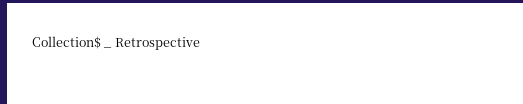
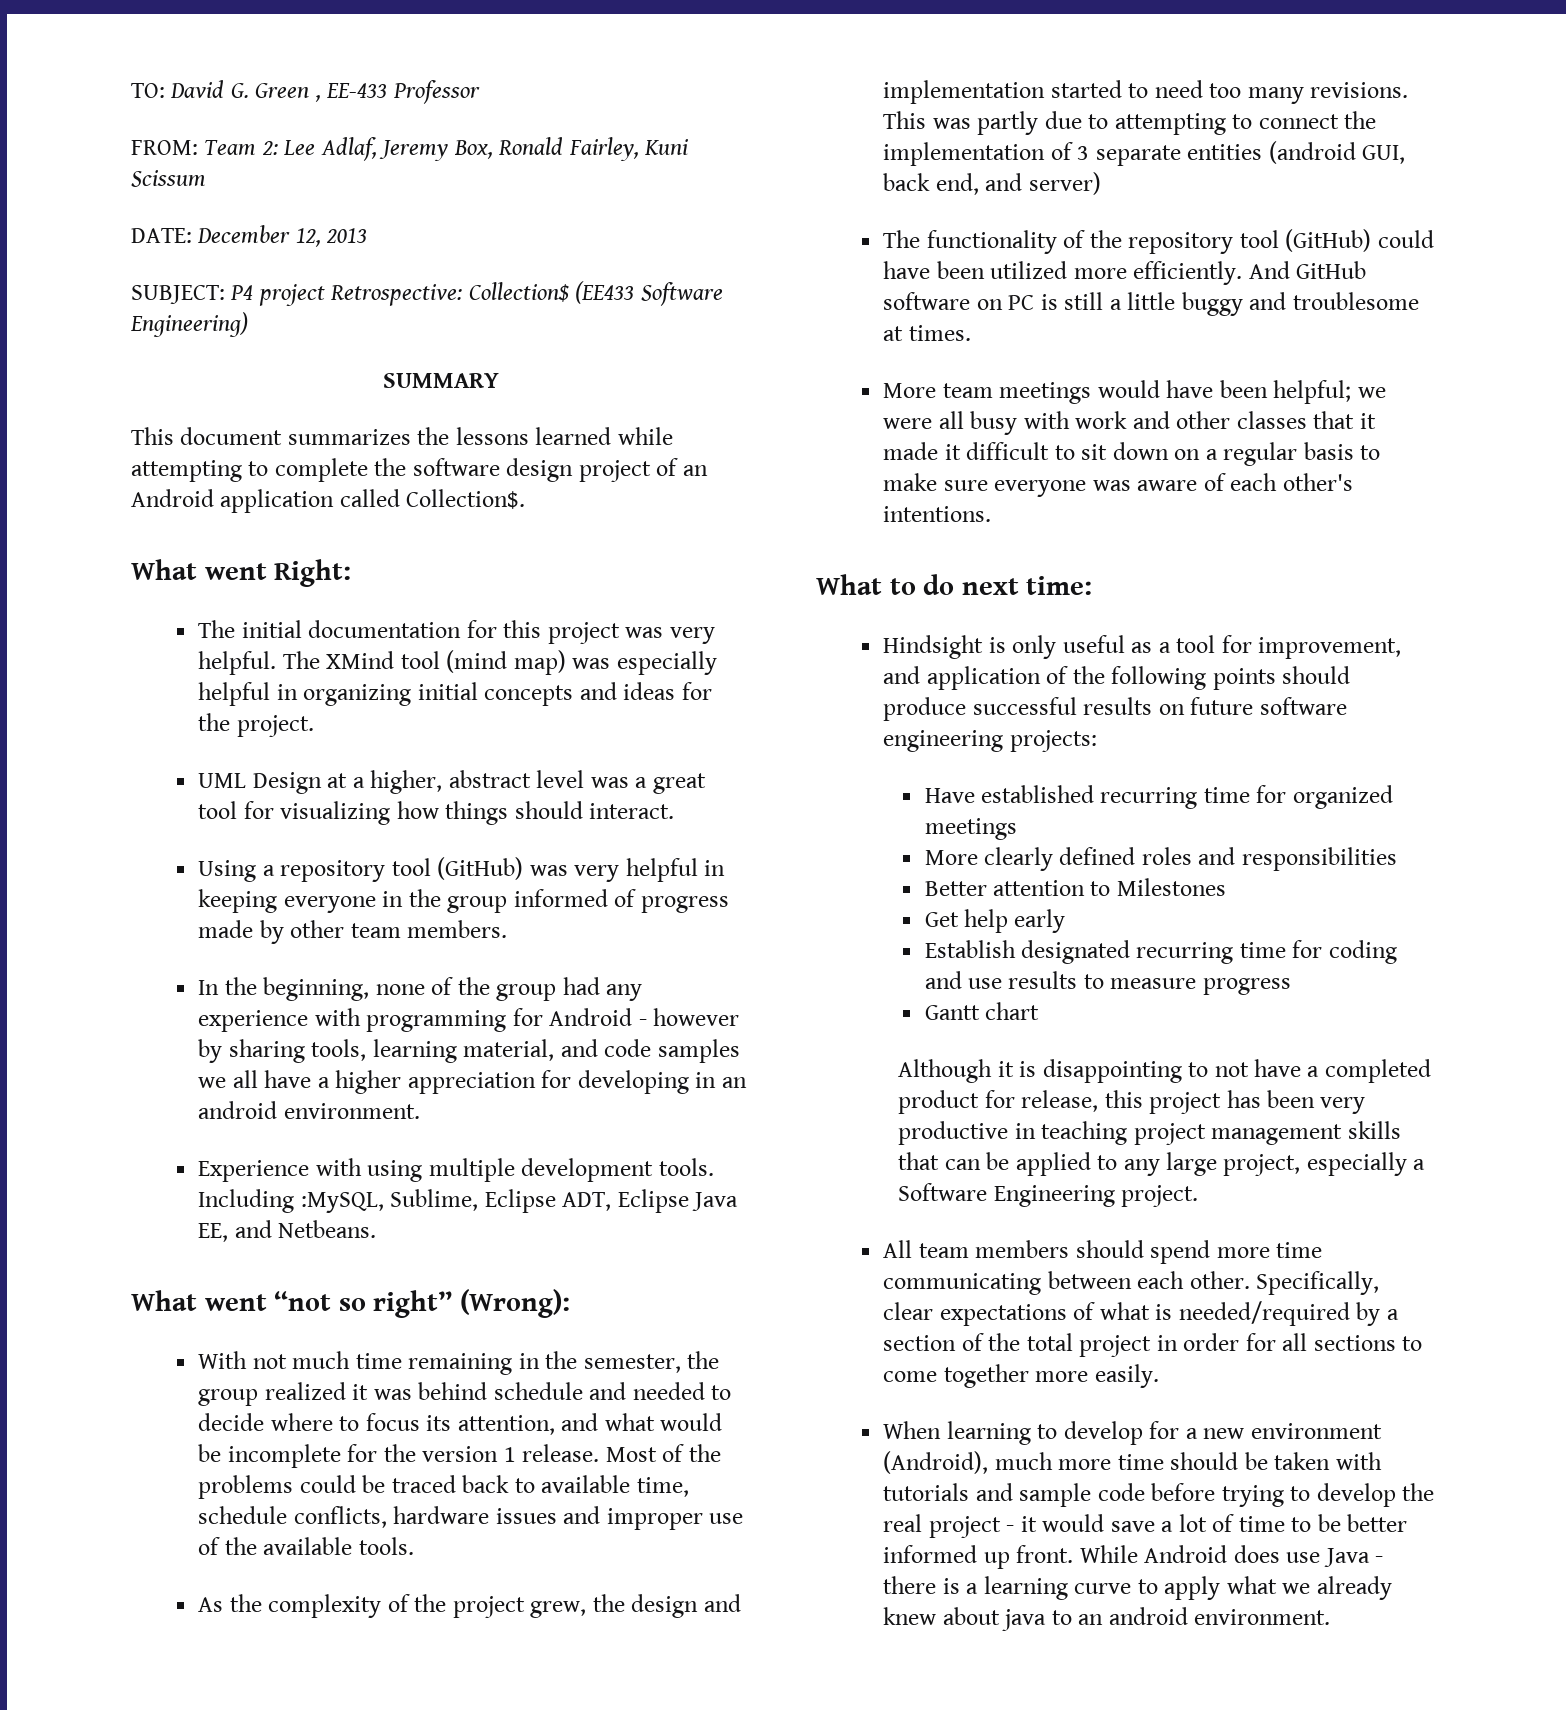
[32,36,200,50] Collection$ _ Retrospective -> [131,80,480,104] [131,137,689,161] [131,170,206,187] [131,225,368,247] [131,281,723,306] [130,312,248,337] [382,373,499,388] [131,427,673,445] [131,458,708,482] [131,489,526,513] [131,559,352,587] [198,620,715,644] [198,650,717,675] [198,682,712,706] [198,713,314,737] [198,770,706,794] [198,801,675,825] [198,857,726,882] [198,889,729,913] [198,920,508,944] [198,977,643,1001] [198,1008,740,1032] [198,1039,740,1063] [198,1070,747,1094] [198,1101,420,1119] [198,1158,714,1182] [198,1189,739,1213] [198,1220,377,1242] [131,1289,570,1318] [198,1351,720,1375] [198,1382,732,1406] [198,1413,723,1435] [198,1444,721,1468] [198,1475,689,1499] [198,1506,744,1530] [198,1537,414,1555] [198,1594,741,1618] [883,80,1409,104] [883,111,1377,135] [883,141,1406,166] [883,172,1101,195] [883,229,1434,254] [883,261,1367,285] [883,292,1419,316] [883,325,971,341] [883,380,1386,404] [883,411,1376,435] [883,442,1381,466] [883,473,1353,497] [883,506,992,522] [816,574,1093,595] [883,635,1402,659] [883,666,1351,690] [883,697,1347,721] [883,730,1097,752] [924,785,1393,809] [924,818,1017,840] [924,847,1397,871] [924,878,1226,896] [924,909,1066,933] [924,940,1397,964] [924,971,1291,995] [924,1002,1039,1020] [898,1059,1431,1083] [898,1090,1366,1114] [898,1121,1401,1145] [898,1152,1426,1176] [898,1183,1199,1207] [883,1240,1323,1264] [883,1271,1380,1295] [883,1301,1399,1326] [883,1333,1423,1357] [883,1364,1159,1388] [883,1421,1382,1445] [883,1451,1382,1474] [883,1483,1435,1507] [883,1514,1408,1538] [883,1545,1384,1569] [883,1576,1392,1600] [883,1607,1331,1631] TO: David G. Green , EE-433 Professor // FROM: Team 2: Lee Adlaf, Jeremy Box, Ronald Fairley, Kuni Scissum // DATE: December 12, 2013 // SUBJECT: P4 project Retrospective: Collection$ (EE433 Software Engineering) // SUMMARY // This document summarizes the lessons learned while attempting to complete the software design project of an Android application called Collection$. // What went Right: // The initial documentation for this project was very helpful. The XMind tool (mind map) was especially helpful in organizing initial concepts and ideas for the project. // UML Design at a higher, abstract level was a great tool for visualizing how things should interact. // Using a repository tool (GitHub) was very helpful in keeping everyone in the group informed of progress made by other team members. // In the beginning, none of the group had any experience with programming for Android - however by sharing tools, learning material, and code samples we all have a higher appreciation for developing in an android environment. // Experience with using multiple development tools. Including :MySQL, Sublime, Eclipse ADT, Eclipse Java EE, and Netbeans. // What went “not so right” (Wrong): // With not much time remaining in the semester, the group realized it was behind schedule and needed to decide where to focus its attention, and what would be incomplete for the version 1 release. Most of the problems could be traced back to available time, schedule conflicts, hardware issues and improper use of the available tools. // As the complexity of the project grew, the design and implementation started to need too many revisions. This was partly due to attempting to connect the implementation of 3 separate entities (android GUI, back end, and server) // The functionality of the repository tool (GitHub) could have been utilized more efficiently. And GitHub software on PC is still a little buggy and troublesome at times. // More team meetings would have been helpful; we were all busy with work and other classes that it made it difficult to sit down on a regular basis to make sure everyone was aware of each other's intentions. // What to do next time: // Hindsight is only useful as a tool for improvement, and application of the following points should produce successful results on future software engineering projects: // Have established recurring time for organized meetings // More clearly defined roles and responsibilities // Better attention to Milestones // Get help early // Establish designated recurring time for coding and use results to measure progress // Gantt chart // Although it is disappointing to not have a completed product for release, this project has been very productive in teaching project management skills that can be applied to any large project, especially a Software Engineering project. // All team members should spend more time communicating between each other. Specifically, clear expectations of what is needed/required by a section of the total project in order for all sections to come together more easily. // When learning to develop for a new environment (Android), much more time should be taken with tutorials and sample code before trying to develop the real project - it would save a lot of time to be better informed up front. While Android does use Java - there is a learning curve to apply what we already knew about java to an android environment.

